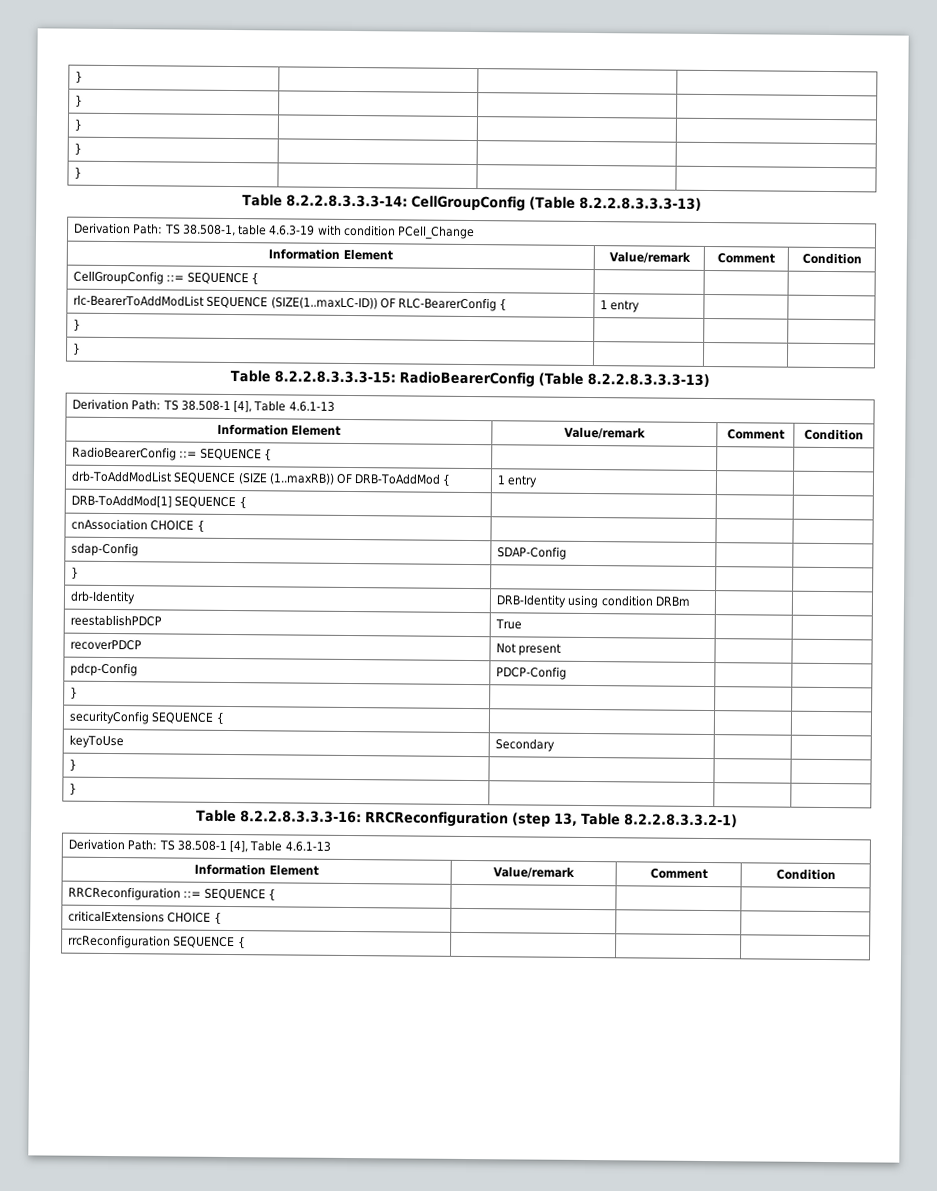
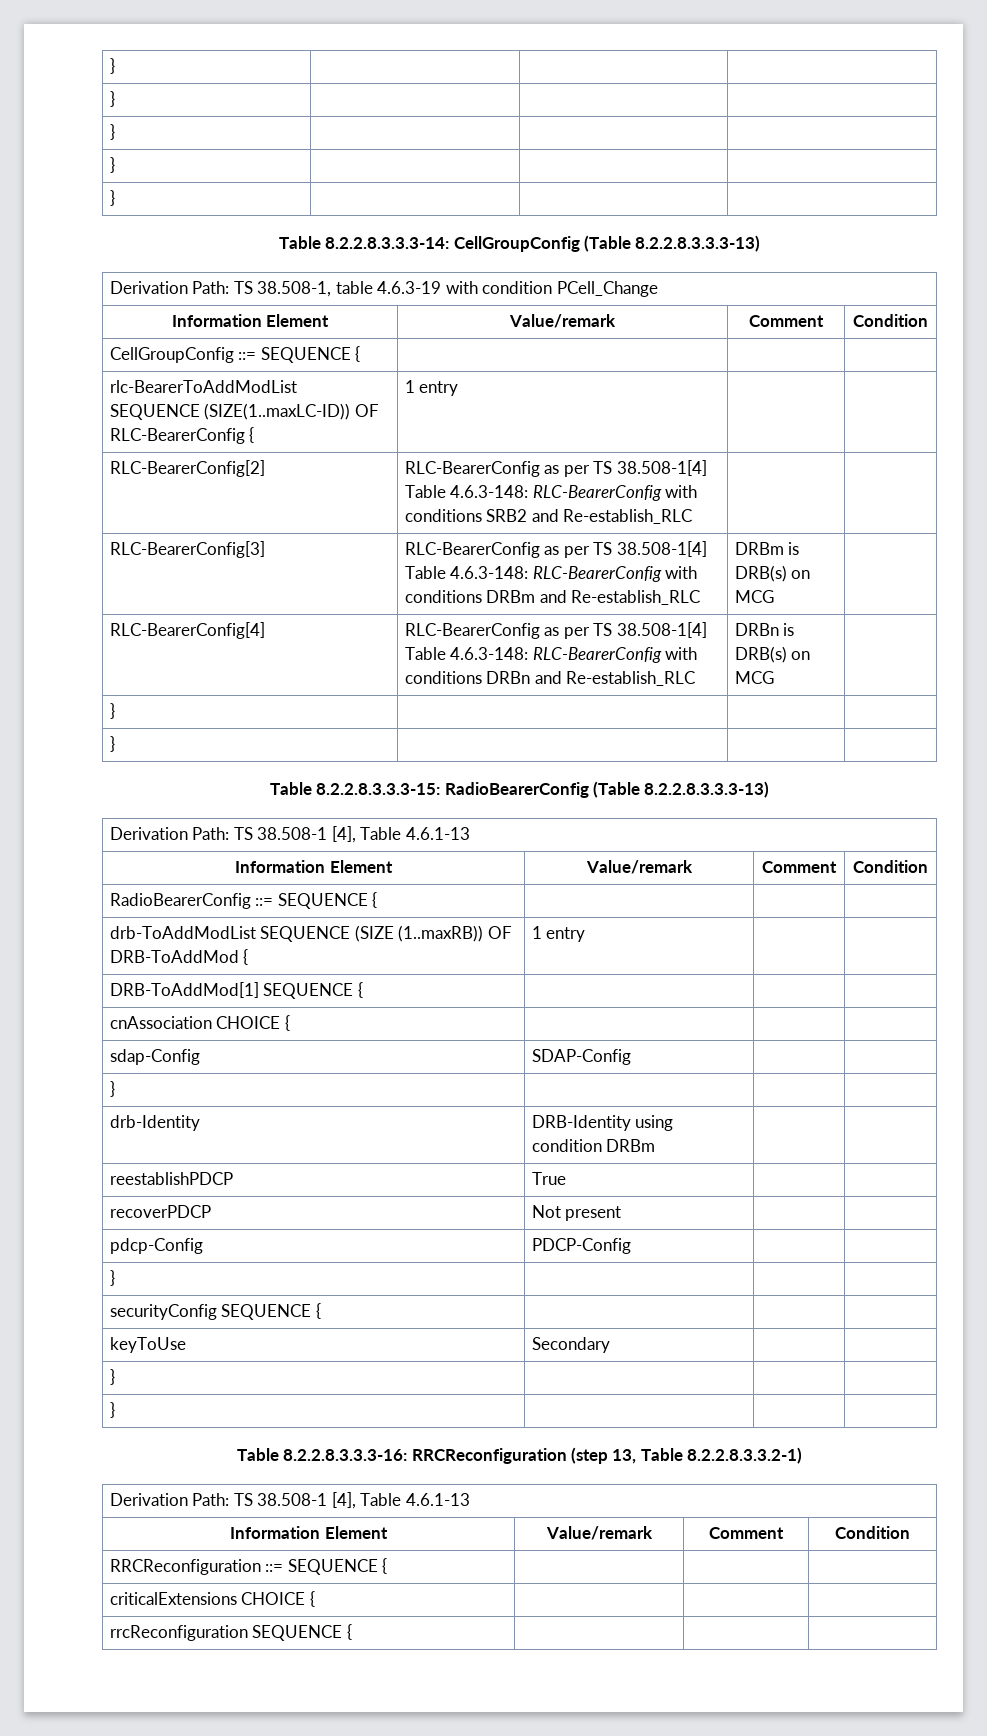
(641, 306) none -> [109,460,265,477] [404,460,707,477] [404,485,698,501] [404,509,693,524] [109,541,265,558] [404,541,707,558] [404,566,698,582] [404,590,701,605] [734,542,800,555] [734,565,811,582] [734,590,774,603] [109,622,265,639] [404,622,707,639] [404,647,698,663] [404,671,696,686] [734,623,795,636] [734,646,811,663] [734,671,774,684] // RLC-BearerConfig[2] | RLC-BearerConfig as per TS 38.508-1[4] Table 4.6.3-148: RLC-BearerConfig with conditions SRB2 and Re-establish_RLC | | // RLC-BearerConfig[3] | RLC-BearerConfig as per TS 38.508-1[4] Table 4.6.3-148: RLC-BearerConfig with conditions DRBm and Re-establish_RLC | DRBm is DRB(s) on MCG | // RLC-BearerConfig[4] | RLC-BearerConfig as per TS 38.508-1[4] Table 4.6.3-148: RLC-BearerConfig with conditions DRBn and Re-establish_RLC | DRBn is DRB(s) on MCG |

